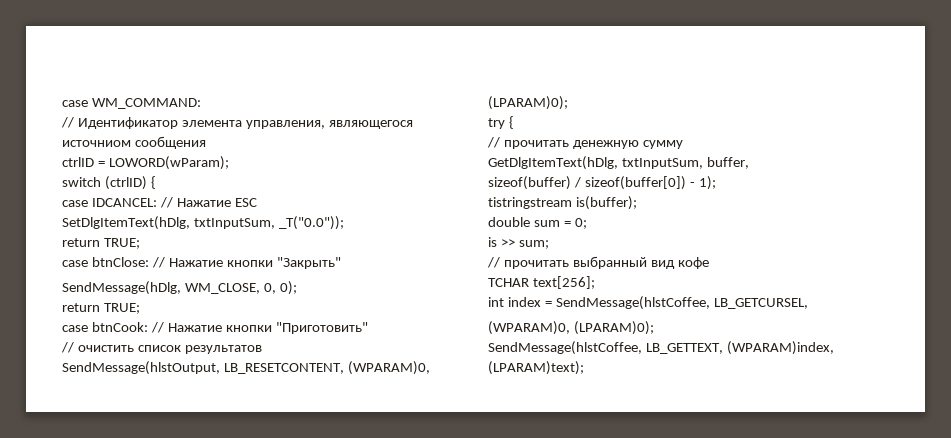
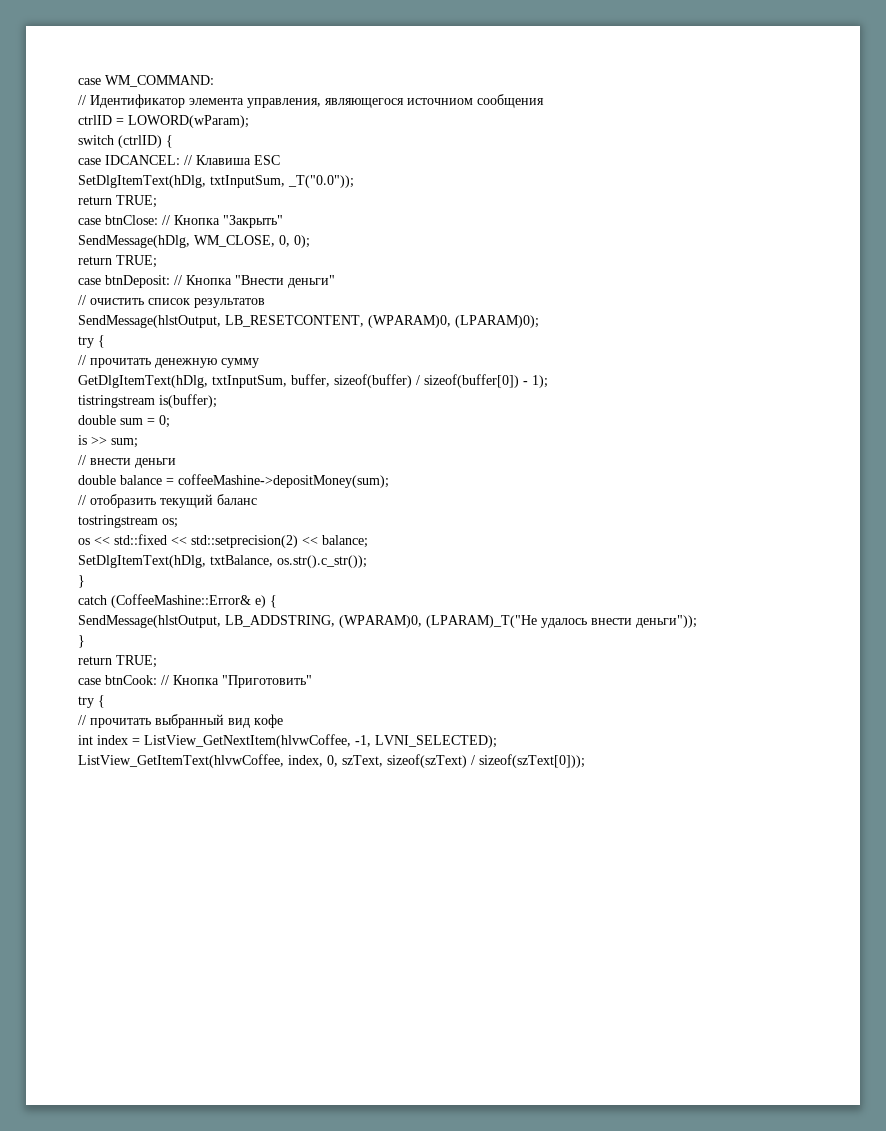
[176,198,231,207] Нажатие -> [196,155,251,165] Клавиша
[168,258,273,267] Нажатие кнопки -> [174,215,220,225] Кнопка
[91,322,368,334] btnCook: // Нажатие кнопки "Приготовить" -> [105,275,335,288] btnDeposit: // Кнопка "Внести деньги"
(749, 163) // -> (330, 380) none
(549, 244) none -> [78,455,176,468] [78,474,389,488] [78,494,257,508] [78,515,178,528] [78,534,368,548] [78,555,367,568] [78,575,85,588] [78,594,277,608] [78,615,697,628] [78,635,85,648] [78,655,157,668] [78,675,312,688] [78,695,105,708] // // внести деньги // double balance = coffeeMashine->depositMoney(sum); // // отобразить текущий баланс // tostringstream os; // os << std::fixed << std::setprecision(2) << balance; // SetDlgItemText(hDlg, txtBalance, os.str().c_str()); // } // catch (CoffeeMashine::Error& e) { // SendMessage(hlstOutput, LB_ADDSTRING, (WPARAM)0, (LPARAM)_T("Не удалось внести деньги")); // } // return TRUE; // case btnCook: // Кнопка "Приготовить" // try {
[488,276,595,289] // TCHAR text[256]; -> (283, 721) none
[555,296,808,310] [488,321,654,335] [488,341,834,355] [488,361,584,375] SendMessage(hlstCoffee, LB_GETCURSEL, // (WPARAM)0, (LPARAM)0); // SendMessage(hlstCoffee, LB_GETTEXT, (WPARAM)index, (LPARAM)text); -> [144,734,497,748] [78,754,585,768] ListView_GetNextItem(hlvwCoffee, -1, LVNI_SELECTED); // ListView_GetItemText(hlvwCoffee, index, 0, szText, sizeof(szText) / sizeof(szText[0]));

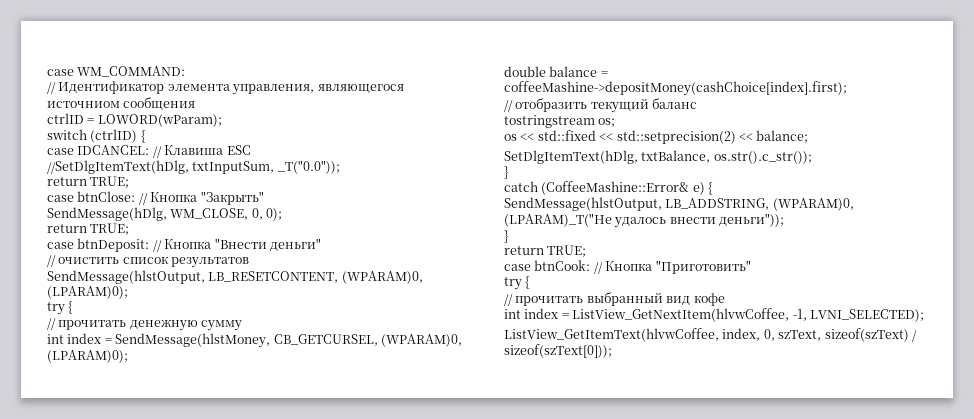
[78,175,206,188] SetDlgItemText(hDlg, -> [47,160,189,174] //SetDlgItemText(hDlg,
[78,374,548,388] [78,394,217,408] [78,415,170,428] [78,435,138,448] [78,455,176,468] GetDlgItemText(hDlg, txtInputSum, buffer, sizeof(buffer) / sizeof(buffer[0]) - 1); // tistringstream is(buffer); // double sum = 0; // is >> sum; // // внести деньги -> [47,333,462,348] [47,350,128,363] int index = SendMessage(hlstMoney, CB_GETCURSEL, (WPARAM)0, (LPARAM)0);
[178,474,389,488] coffeeMashine->depositMoney(sum); -> [504,81,847,96] coffeeMashine->depositMoney(cashChoice[index].first);

